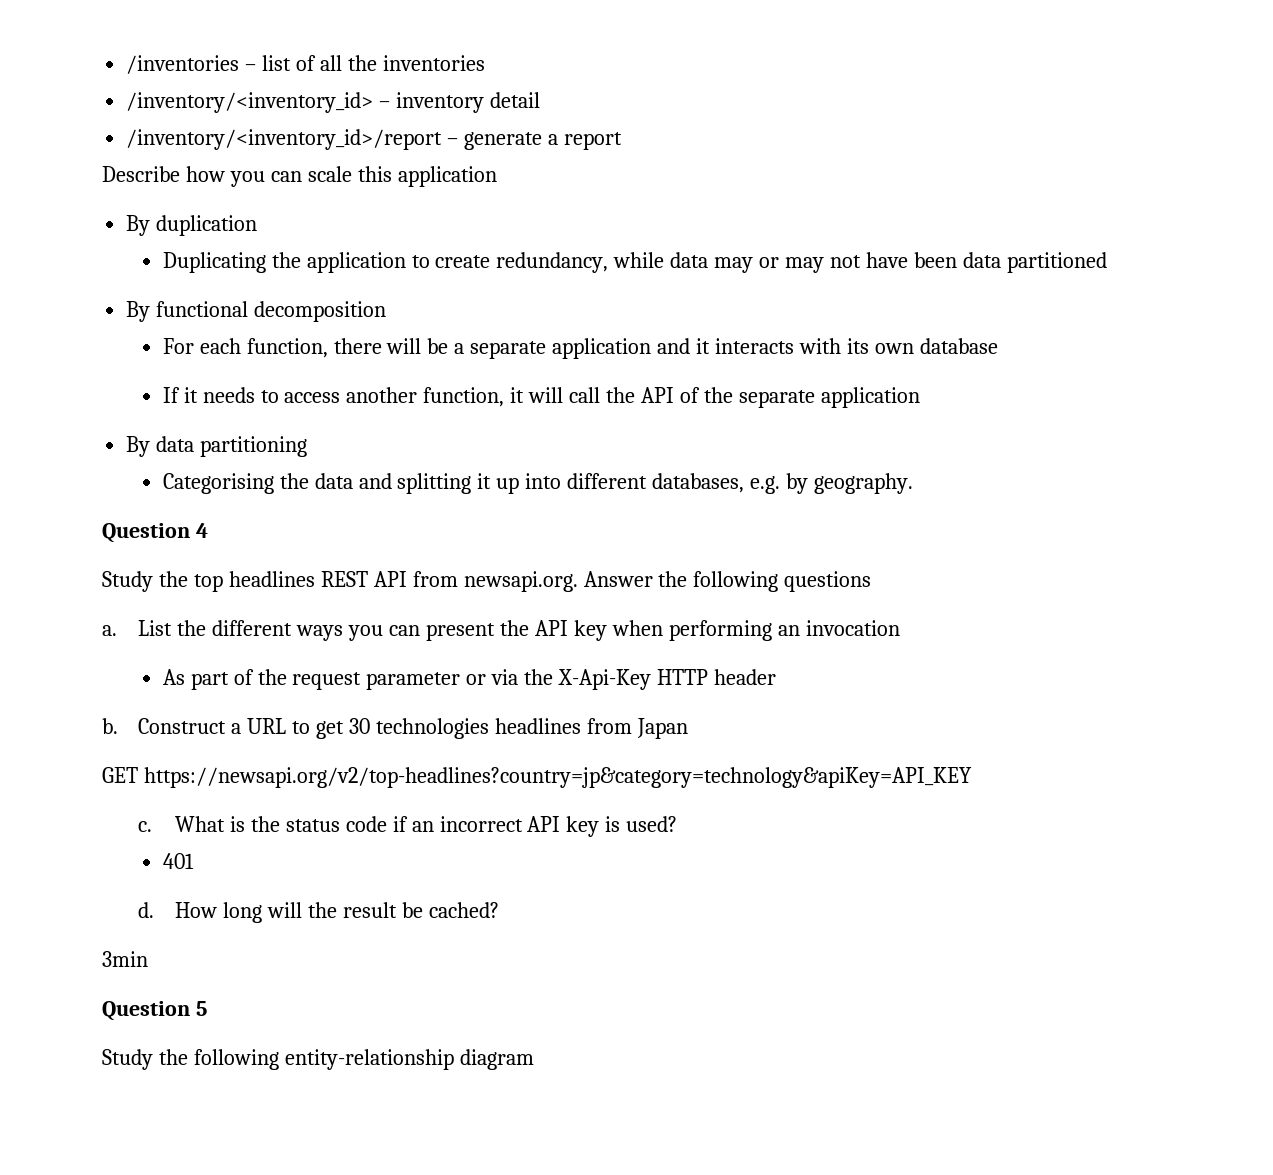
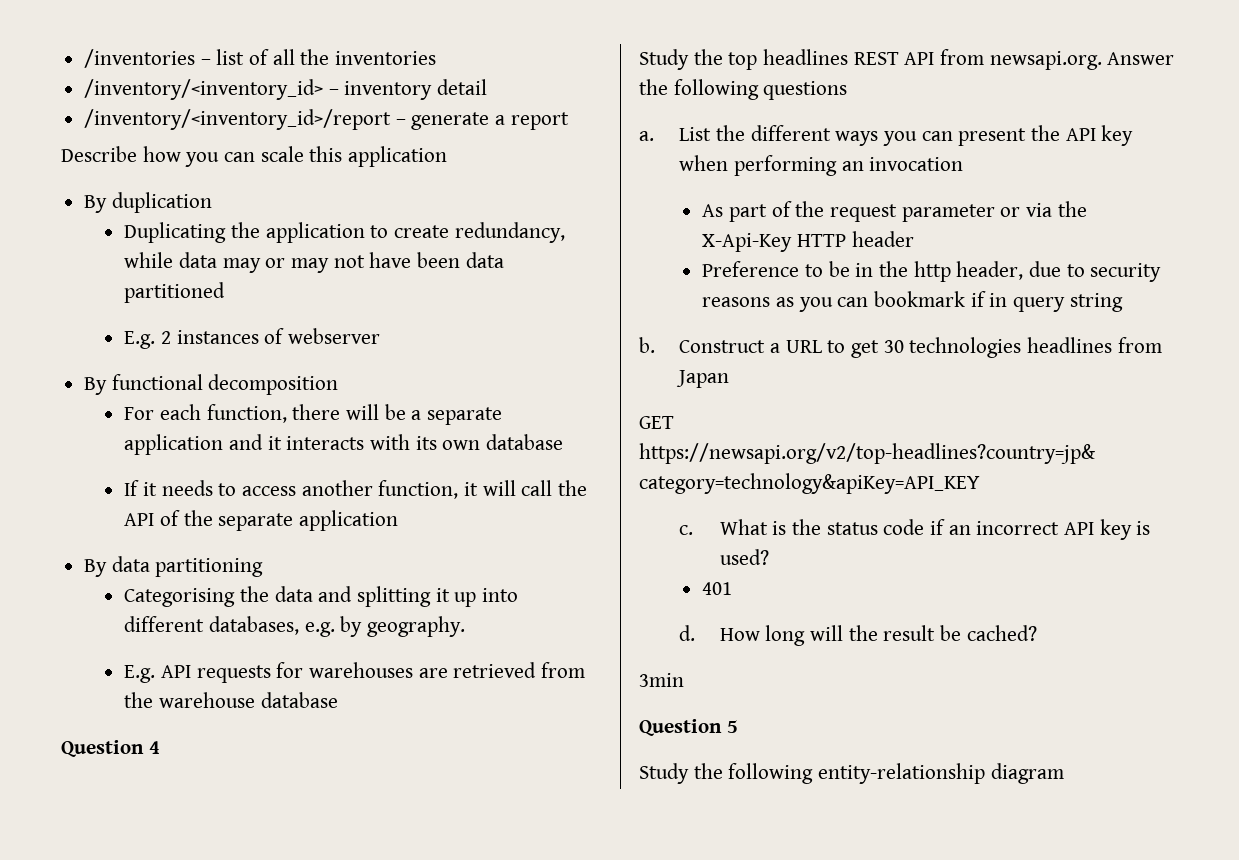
(1107, 262) none -> [124,328,381,349] // E.g. 2 instances of webserver
(913, 483) none -> [124,662,586,683] [124,692,338,708] // E.g. API requests for warehouses are retrieved from the warehouse database
(777, 677) none -> [702,261,1162,282] [702,291,1123,312] // Preference to be in the http header, due to security reasons as you can bookmark if in query string

